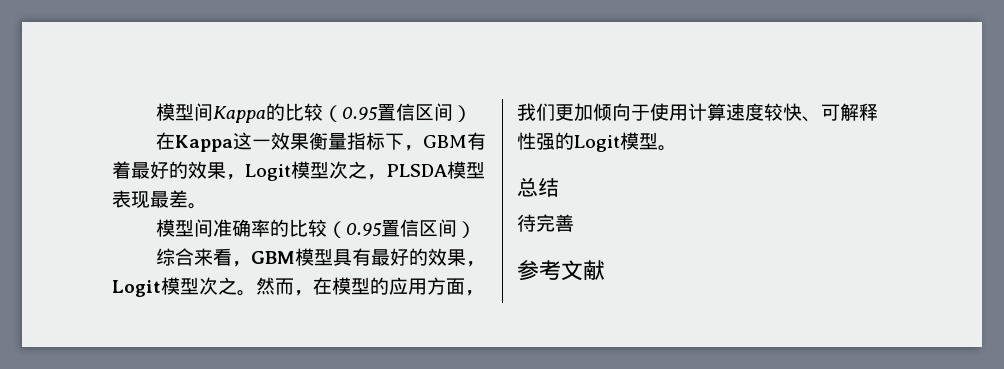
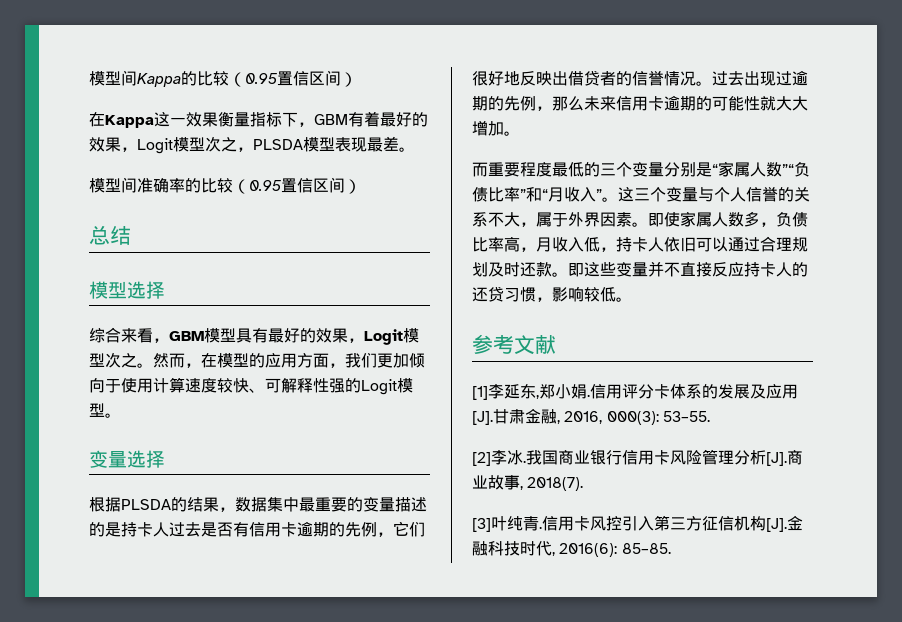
(476, 229) none -> [89,225,131,245] [89,281,165,299] // 总结 // 模型选择
[517,177,559,197] [517,214,574,232] [517,260,605,281] 总结 // 待完善 // 参考文献 -> [89,450,165,468] [89,497,427,512] [89,521,425,537] [472,70,808,86] [472,96,808,111] [472,120,520,136] [472,161,810,177] [472,187,810,202] [472,211,808,227] [472,236,808,252] [472,261,808,277] [472,286,632,302] [472,334,556,355] [472,384,798,400] [472,409,710,425] [472,449,803,466] [472,475,584,491] [472,515,803,532] [472,541,671,557] 变量选择 // 根据PLSDA的结果，数据集中最重要的变量描述的是持卡人过去是否有信用卡逾期的先例，它们很好地反映出借贷者的信誉情况。过去出现过逾期的先例，那么未来信用卡逾期的可能性就大大增加。 // 而重要程度最低的三个变量分别是“家属人数”“负债比率”和“月收入”。这三个变量与个人信誉的关系不大，属于外界因素。即使家属人数多，负债比率高，月收入低，持卡人依旧可以通过合理规划及时还款。即这些变量并不直接反应持卡人的还贷习惯，影响较低。 // 参考文献 // [1]李延东,郑小娟.信用评分卡体系的发展及应用[J].甘肃金融, 2016, 000(3): 53–55. // [2]李冰.我国商业银行信用卡风险管理分析[J].商业故事, 2018(7). // [3]叶纯青.信用卡风控引入第三方征信机构[J].金融科技时代, 2016(6): 85–85.

